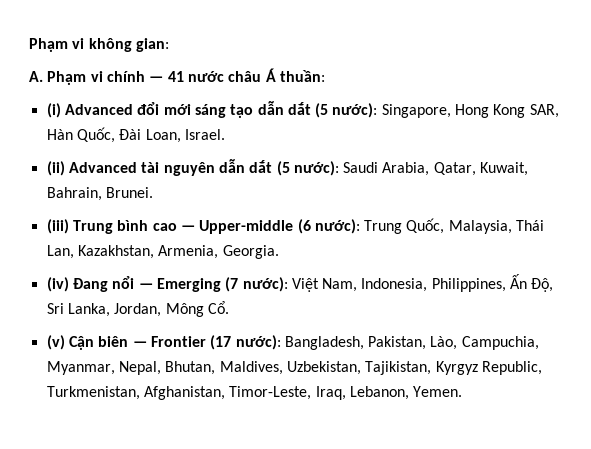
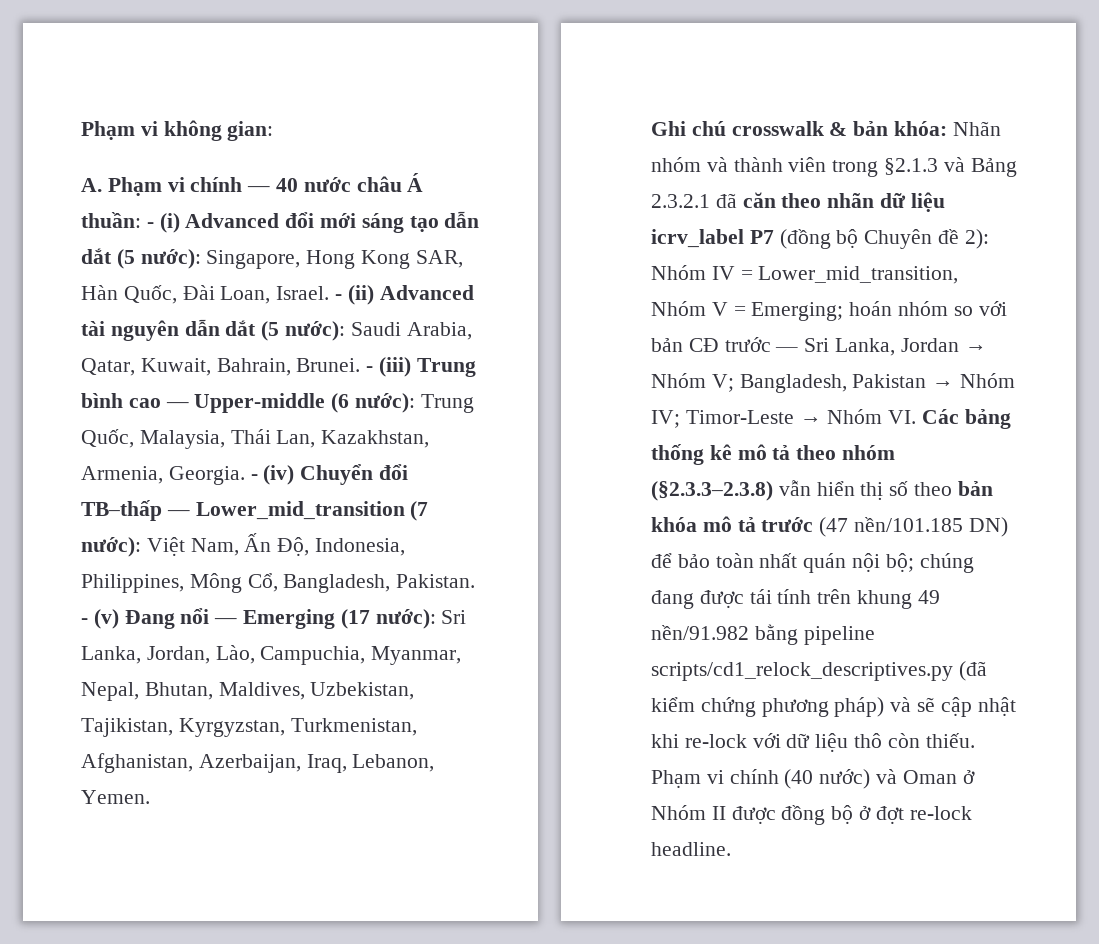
[167,71,184,82] 41 -> [276,178,299,192] 40
(325, 76) // -> [146,222,154,228] -
(225, 134) // -> [335,294,343,300] -
(153, 192) // -> [366,366,374,372] -
[46,274,554,292] [46,301,229,317] [46,335,427,350] // (iv) Đang nổi — Emerging (7 nước): Việt Nam, Indonesia, Philippines, Ấn Độ, Sri Lanka, Jordan, Mông Cổ. // (v) Cận biên — Frontier (17 nước): Bangladesh, Pakistan, -> [250,464,409,485] [81,500,429,521] [81,533,406,557] [81,573,476,593] [81,608,467,629] [81,646,210,664] - (iv) Chuyển đổi TB–thấp — Lower_mid_transition (7 nước): Việt Nam, Ấn Độ, Indonesia, Philippines, Mông Cổ, Bangladesh, Pakistan. - (v) Đang nổi — Emerging (17 nước): Sri Lanka, Jordan,
[435,361,542,375] Kyrgyz Republic, -> [178,718,285,737] Kyrgyzstan,
[229,386,312,400] Timor-Leste, -> [198,754,301,773] Azerbaijan,
(463, 391) none -> [650,121,1001,136] [650,157,1017,177] [650,192,945,212] [650,229,989,249] [650,265,959,284] [650,301,1007,321] [650,337,987,356] [650,373,1015,393] [650,409,1011,429] [650,444,895,465] [650,480,993,501] [650,516,1008,537] [650,553,974,573] [650,589,940,609] [650,624,875,645] [650,661,987,681] [650,697,1016,717] [650,733,975,752] [650,769,975,789] [650,805,972,825] [650,842,731,856] // Ghi chú crosswalk & bản khóa: Nhãn nhóm và thành viên trong §2.1.3 và Bảng 2.3.2.1 đã căn theo nhãn dữ liệu icrv_label P7 (đồng bộ Chuyên đề 2): Nhóm IV = Lower_mid_transition, Nhóm V = Emerging; hoán nhóm so với bản CĐ trước — Sri Lanka, Jordan → Nhóm V; Bangladesh, Pakistan → Nhóm IV; Timor-Leste → Nhóm VI. Các bảng thống kê mô tả theo nhóm (§2.3.3–2.3.8) vẫn hiển thị số theo bản khóa mô tả trước (47 nền/101.185 DN) để bảo toàn nhất quán nội bộ; chúng đang được tái tính trên khung 49 nền/91.982 bằng pipeline scripts/cd1_relock_descriptives.py (đã kiểm chứng phương pháp) và sẽ cập nhật khi re-lock với dữ liệu thô còn thiếu. Phạm vi chính (40 nước) và Oman ở Nhóm II được đồng bộ ở đợt re-lock headline.

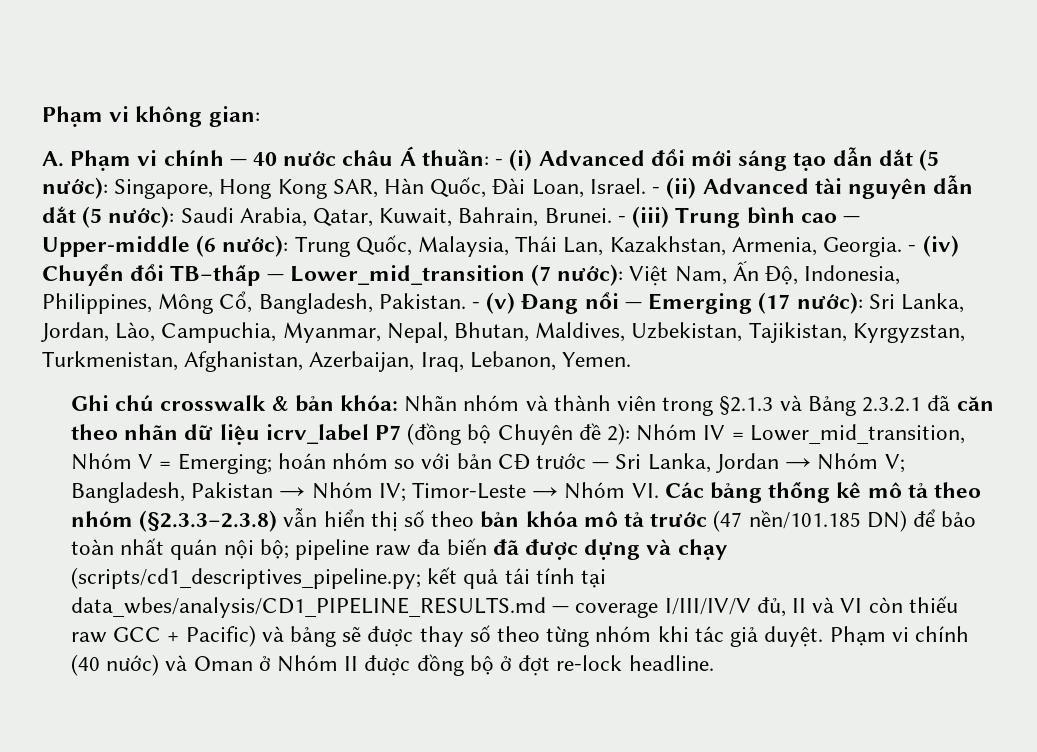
[919,553,974,573] [650,589,940,609] [650,624,875,645] [650,661,987,681] [650,697,1016,717] [650,733,975,752] chúng đang được tái tính trên khung 49 nền/91.982 bằng pipeline scripts/cd1_relock_descriptives.py (đã kiểm chứng phương pháp) và sẽ cập nhật khi re-lock với dữ liệu thô còn thiếu. -> [294,538,727,560] [70,567,606,589] [70,596,958,618] [70,625,824,647] pipeline raw đa biến đã được dựng và chạy (scripts/cd1_descriptives_pipeline.py; kết quả tái tính tại data_wbes/analysis/CD1_PIPELINE_RESULTS.md — coverage I/III/IV/V đủ, II và VI còn thiếu raw GCC + Pacific) và bảng sẽ được thay số theo từng nhóm khi tác giả duyệt.

